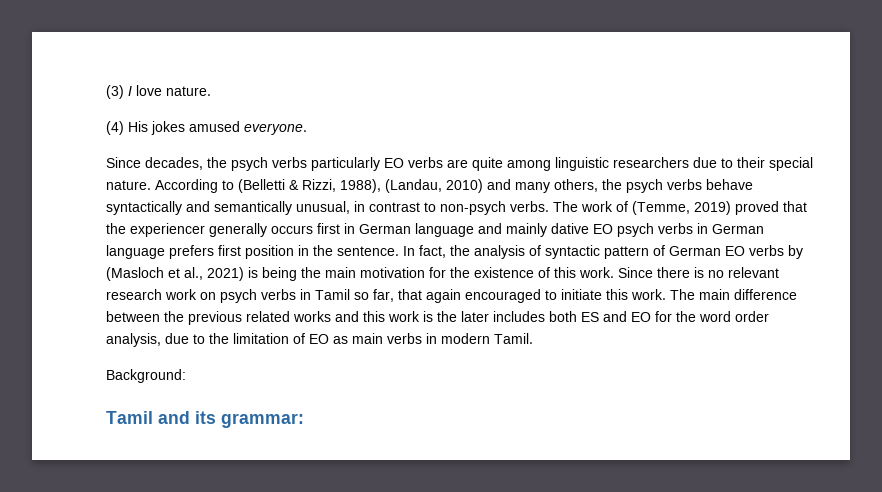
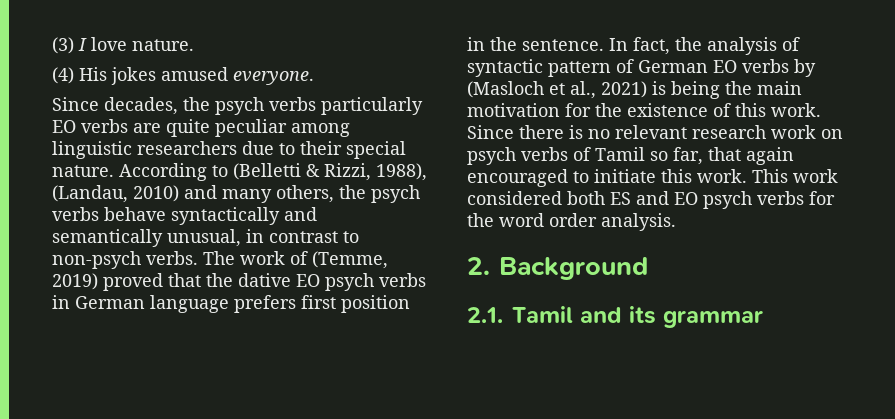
(503, 164) none -> [215,119,287,137] peculiar
[130,223,547,237] experiencer generally occurs first in German language and mainly -> (233, 280) none
[300,289,311,300] in -> [573,147,591,161] of
[670,289,797,300] [106,311,545,325] The main difference between the previous related works and this work is the later includes -> [752,169,838,183] [467,191,562,205] This work considered
(651, 317) none -> [703,191,804,209] psych verbs
[106,333,533,347] [106,369,186,383] analysis, due to the limitation of EO as main verbs in modern Tamil. // Background: // -> [601,213,676,231] [467,257,648,280] [467,307,503,323] analysis. // 2. Background // 2.1.
[221,413,304,428] grammar: -> [663,310,763,328] grammar

